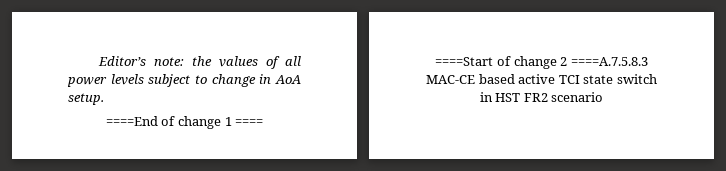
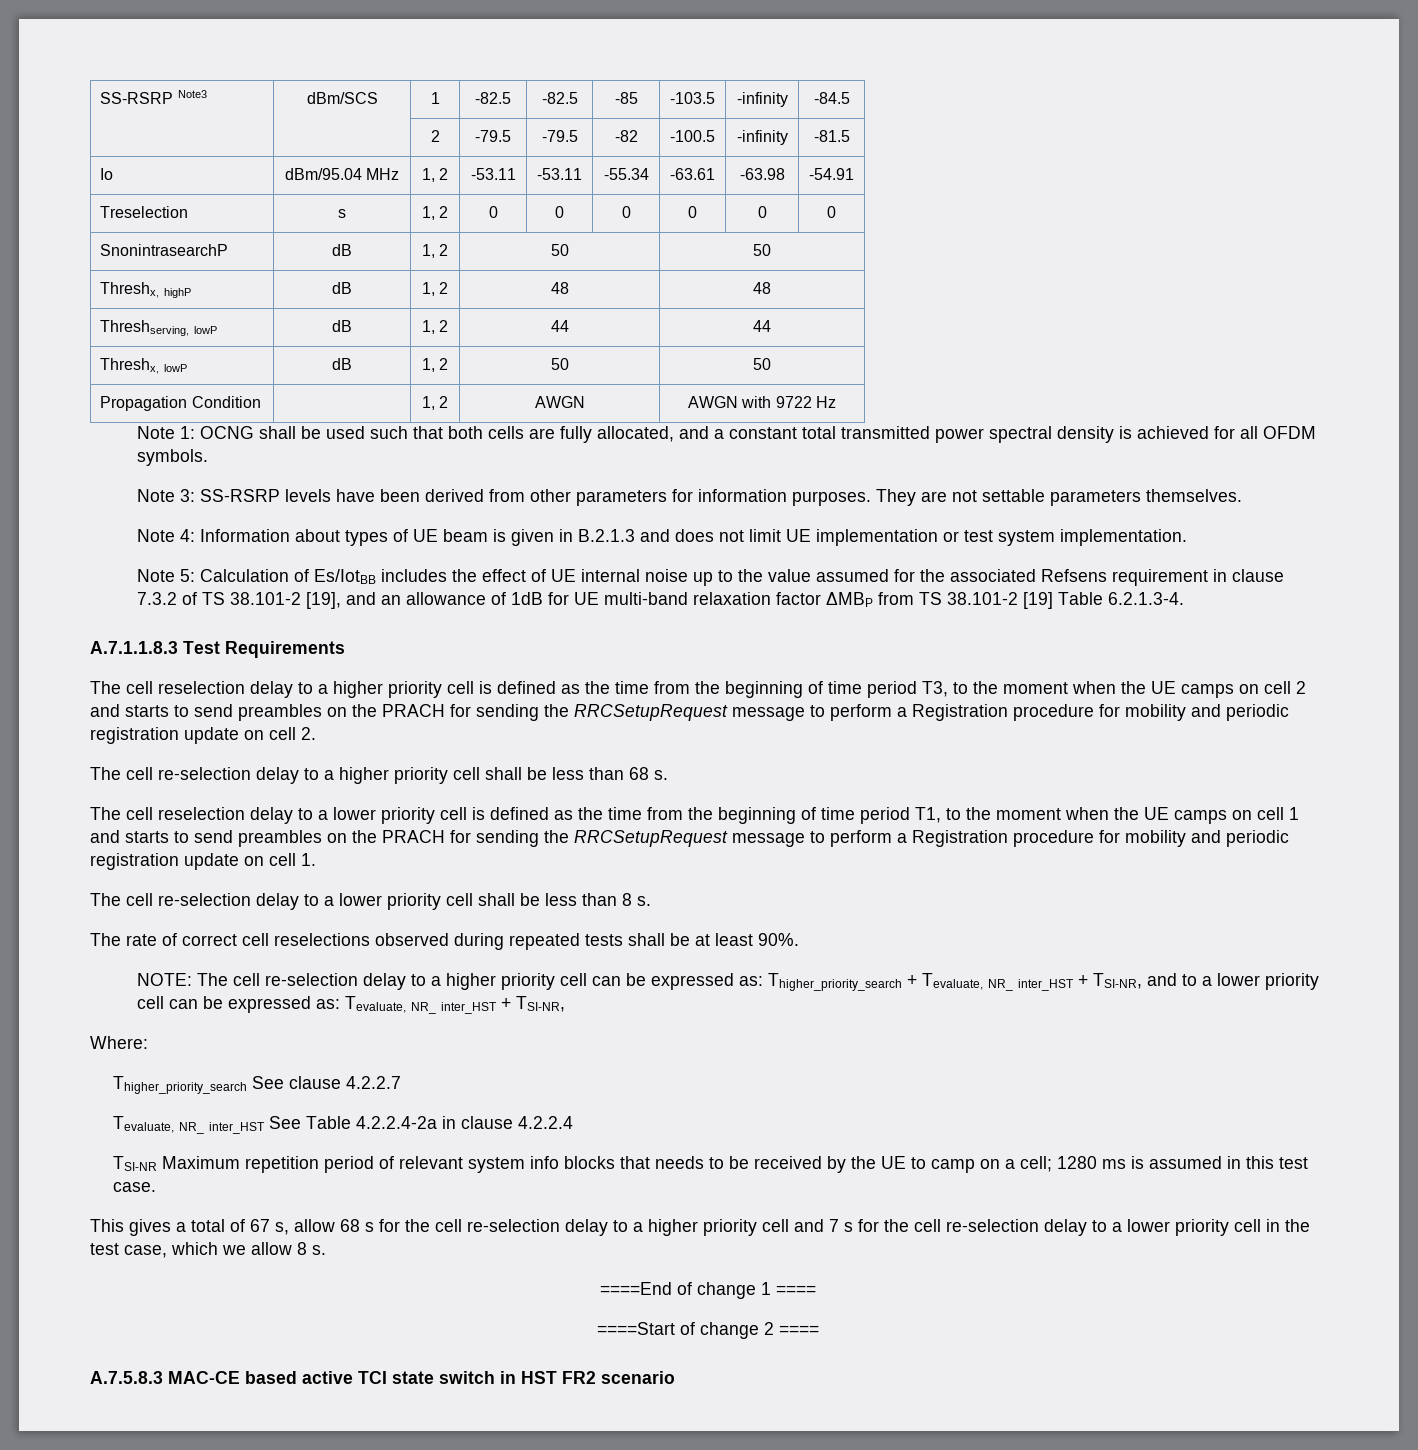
[98,56,301,69] [67,74,301,87] [68,93,104,105] Editor’s note: the values of all power levels subject to change in AoA setup. -> [100,90,207,104] [306,92,378,104] [430,92,440,104] [475,92,511,104] [541,92,578,104] [614,92,638,104] [670,92,715,104] [736,92,788,107] [813,92,850,104] [430,130,440,142] [475,130,511,142] [541,130,578,142] [614,130,638,142] [670,130,715,142] [736,130,788,145] [813,130,850,142] [100,168,114,180] [284,168,400,180] [421,168,449,182] [470,168,516,180] [537,168,582,180] [603,168,649,180] [670,168,715,180] [739,168,785,180] [809,168,854,180] [100,206,189,218] [338,209,346,218] [421,206,449,220] [488,206,498,218] [555,206,564,218] [621,206,631,218] [688,206,697,218] [757,206,767,218] [827,206,836,218] [100,244,229,256] [332,244,352,256] [421,244,449,258] [550,244,569,256] [753,244,771,256] [100,282,191,298] [332,282,352,294] [421,282,449,296] [550,282,569,294] [753,282,771,294] [100,320,217,336] [332,320,352,332] [421,320,449,334] [550,320,569,332] [753,320,771,332] [100,358,187,374] [332,358,352,370] [421,358,449,372] [550,358,569,370] [753,358,771,370] [100,396,261,411] [421,396,449,410] [534,396,585,408] [688,396,836,408] [136,426,1316,443] [136,449,208,466] [136,489,1242,506] [136,529,1187,546] [136,569,1284,586] [136,592,1184,609] [90,641,345,658] [90,681,1306,698] [90,704,1289,721] [90,727,316,744] [90,767,668,784] [90,807,1299,824] [90,830,1289,847] [90,853,316,870] [90,893,651,910] [90,933,799,950] [136,973,1319,991] [136,996,565,1014] [90,1036,148,1049] [113,1076,402,1094] [113,1116,574,1134] [113,1156,1309,1173] [113,1182,157,1192] [90,1219,1310,1236] [90,1242,326,1258] SS-RSRP Note3 | dBm/SCS | 1 | -82.5 | -82.5 | -85 | -103.5 | -infinity | -84.5 // | | 2 | -79.5 | -79.5 | -82 | -100.5 | -infinity | -81.5 // Io | dBm/95.04 MHz | 1, 2 | -53.11 | -53.11 | -55.34 | -63.61 | -63.98 | -54.91 // Treselection | s | 1, 2 | 0 | 0 | 0 | 0 | 0 | 0 // SnonintrasearchP | dB | 1, 2 | 50 | 50 // Threshx, highP | dB | 1, 2 | 48 | 48 // Threshserving, lowP | dB | 1, 2 | 44 | 44 // Threshx, lowP | dB | 1, 2 | 50 | 50 // Propagation Condition | | 1, 2 | AWGN | AWGN with 9722 Hz // Note 1: OCNG shall be used such that both cells are fully allocated, and a constant total transmitted power spectral density is achieved for all OFDM symbols. // Note 3: SS-RSRP levels have been derived from other parameters for information purposes. They are not settable parameters themselves. // Note 4: Information about types of UE beam is given in B.2.1.3 and does not limit UE implementation or test system implementation. // Note 5: Calculation of Es/IotBB includes the effect of UE internal noise up to the value assumed for the associated Refsens requirement in clause 7.3.2 of TS 38.101-2 [19], and an allowance of 1dB for UE multi-band relaxation factor ΔMBP from TS 38.101-2 [19] Table 6.2.1.3-4. // A.7.1.1.8.3 Test Requirements // The cell reselection delay to a higher priority cell is defined as the time from the beginning of time period T3, to the moment when the UE camps on cell 2 and starts to send preambles on the PRACH for sending the RRCSetupRequest message to perform a Registration procedure for mobility and periodic registration update on cell 2. // The cell re-selection delay to a higher priority cell shall be less than 68 s. // The cell reselection delay to a lower priority cell is defined as the time from the beginning of time period T1, to the moment when the UE camps on cell 1 and starts to send preambles on the PRACH for sending the RRCSetupRequest message to perform a Registration procedure for mobility and periodic registration update on cell 1. // The cell re-selection delay to a lower priority cell shall be less than 8 s. // The rate of correct cell reselections observed during repeated tests shall be at least 90%. // NOTE: The cell re-selection delay to a higher priority cell can be expressed as: Thigher_priority_search + Tevaluate, NR_ inter_HST + TSI-NR, and to a lower priority cell can be expressed as: Tevaluate, NR_ inter_HST + TSI-NR, // Where: // Thigher_priority_search See clause 4.2.2.7 // Tevaluate, NR_ inter_HST See Table 4.2.2.4-2a in clause 4.2.2.4 // TSI-NR Maximum repetition period of relevant system info blocks that needs to be received by the UE to camp on a cell; 1280 ms is assumed in this test case. // This gives a total of 67 s, allow 68 s for the cell re-selection delay to a higher priority cell and 7 s for the cell re-selection delay to a lower priority cell in the test case, which we allow 8 s.
[570,57,648,66] ====A.7.5.8.3 -> [778,1325,819,1335] [90,1371,163,1384] ==== // A.7.5.8.3

